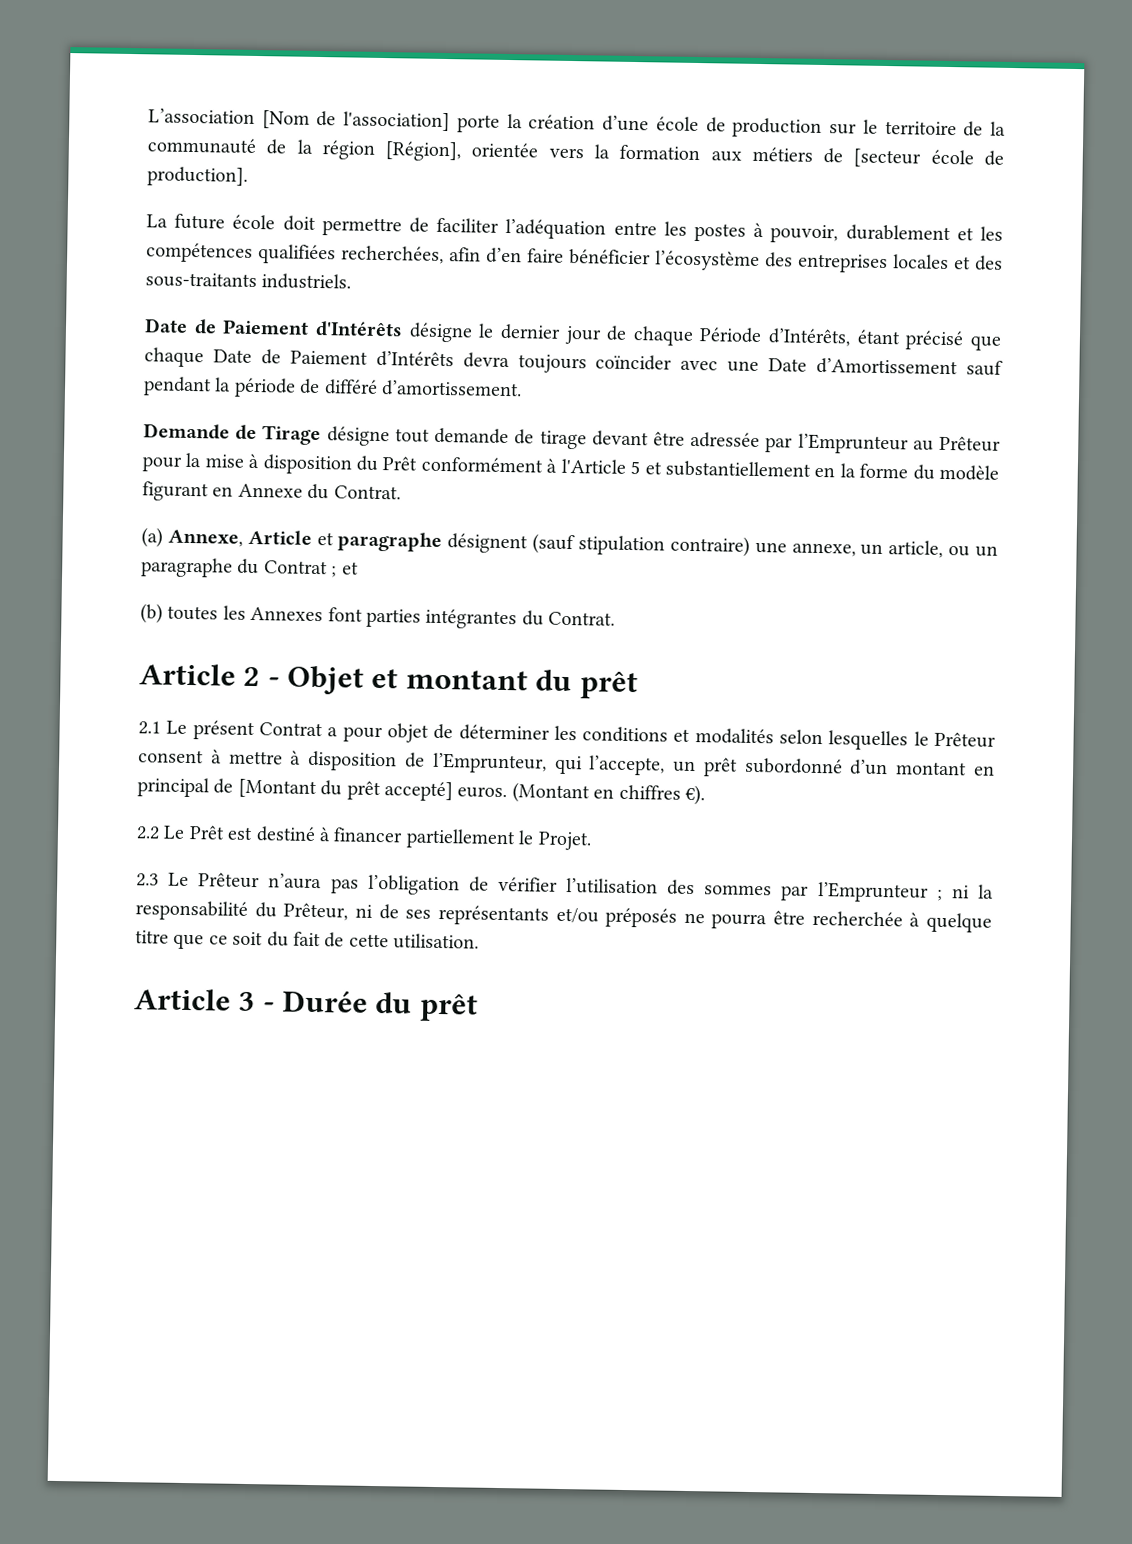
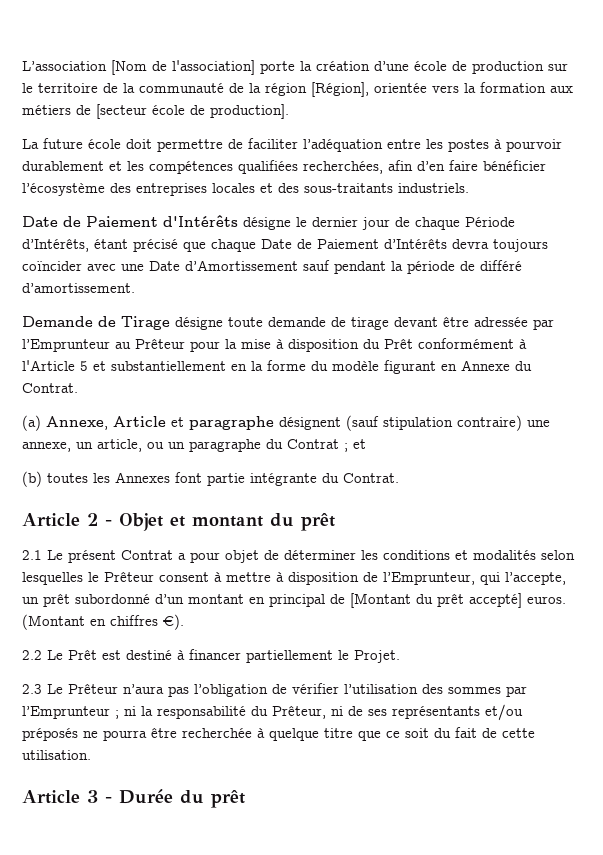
[770,224,839,244] pouvoir, -> [506,139,562,152] pourvoir
[394,428,430,443] tout -> [228,317,263,327] toute
[366,608,518,630] parties intégrantes -> [207,473,317,486] partie intégrante

